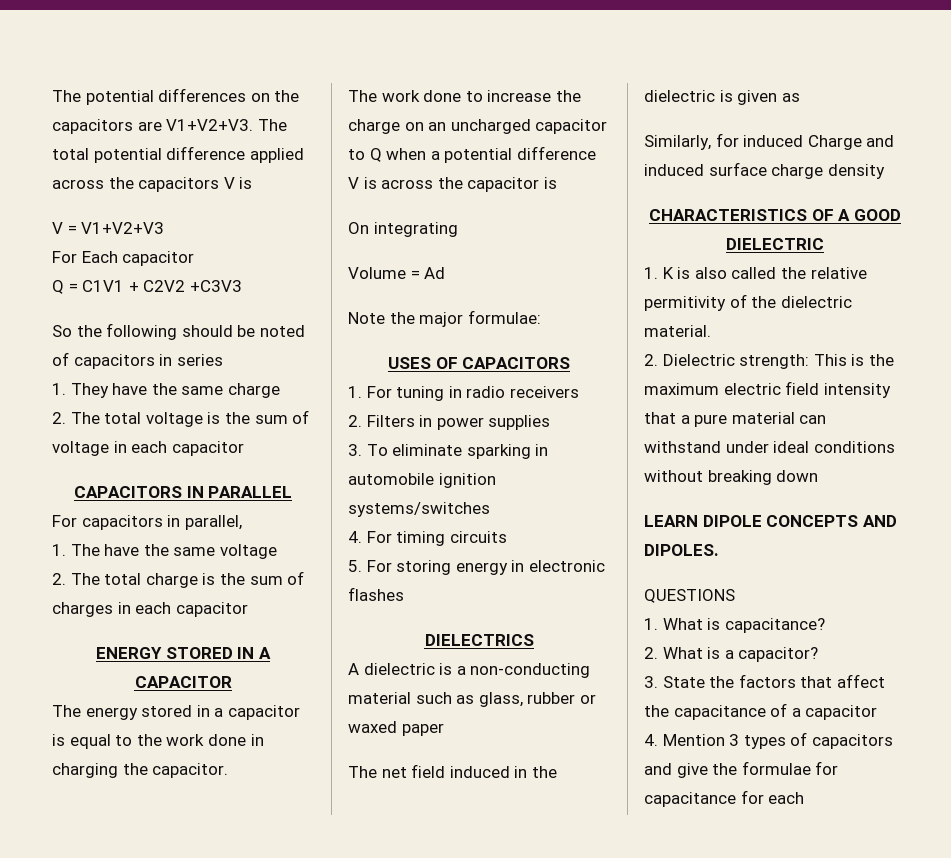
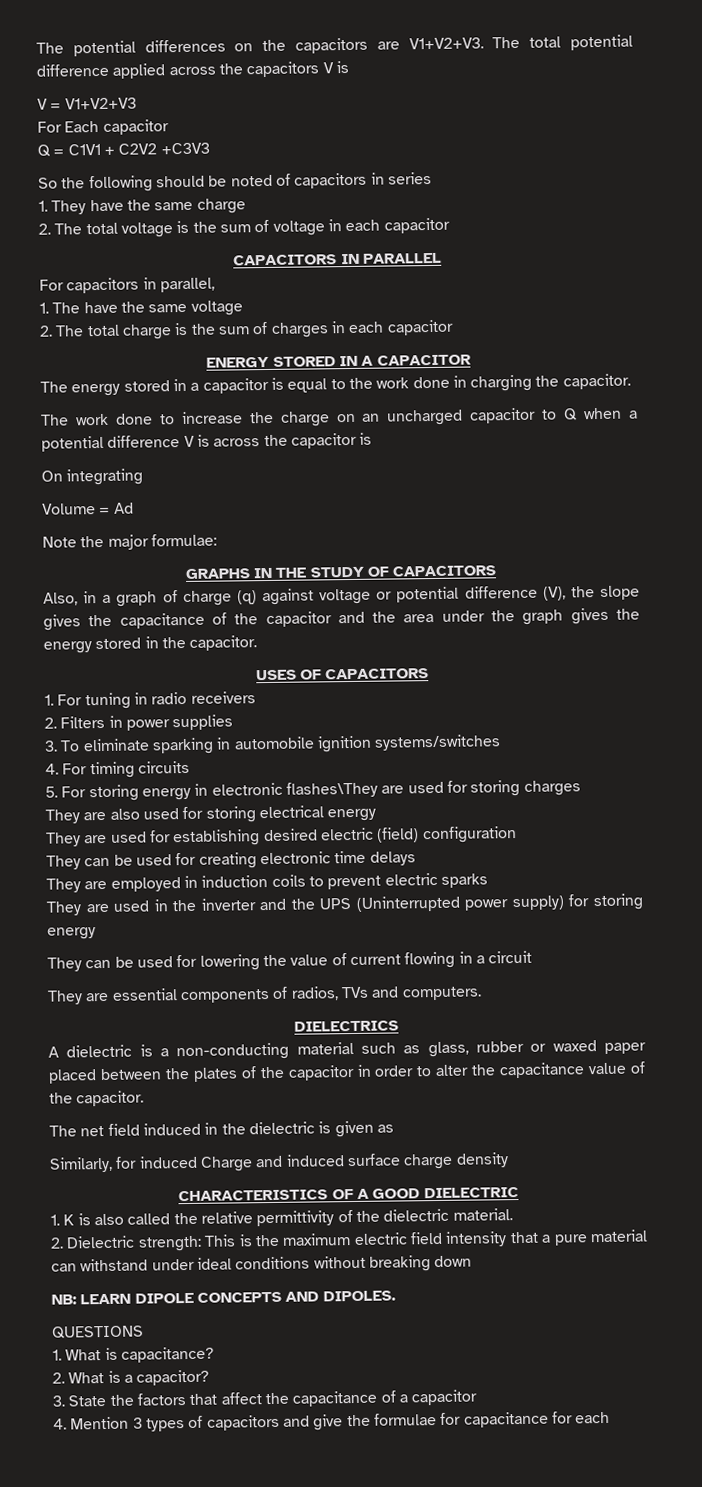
(541, 317) none -> [184,565,497,579] [43,585,640,607] [43,607,640,631] [43,635,258,654] // GRAPHS IN THE STUDY OF CAPACITORS // Also, in a graph of charge (q) against voltage or potential difference (V), the slope gives the capacitance of the capacitor and the area under the graph gives the energy stored in the capacitor.
[348,587,404,601] flashes -> [285,779,581,798] [45,805,377,824] [46,826,517,847] [46,850,416,870] [46,872,488,893] [46,893,645,916] [47,927,96,940] [47,950,533,972] [47,986,482,1005] flashes\They are used for storing charges // They are also used for storing electrical energy // They are used for establishing desired electric (field) configuration // They can be used for creating electronic time delays // They are employed in induction coils to prevent electric sparks // They are used in the inverter and the UPS (Uninterrupted power supply) for storing energy // They can be used for lowering the value of current flowing in a circuit // They are essential components of radios, TVs and computers.
(444, 729) none -> [48,1061,646,1084] [49,1090,145,1107] placed between the plates of the capacitor in order to alter the capacitance value of the capacitor.
[644,296,726,311] permitivity -> [256,1210,335,1227] permittivity
(819, 476) none -> [51,1294,77,1305] NB:

